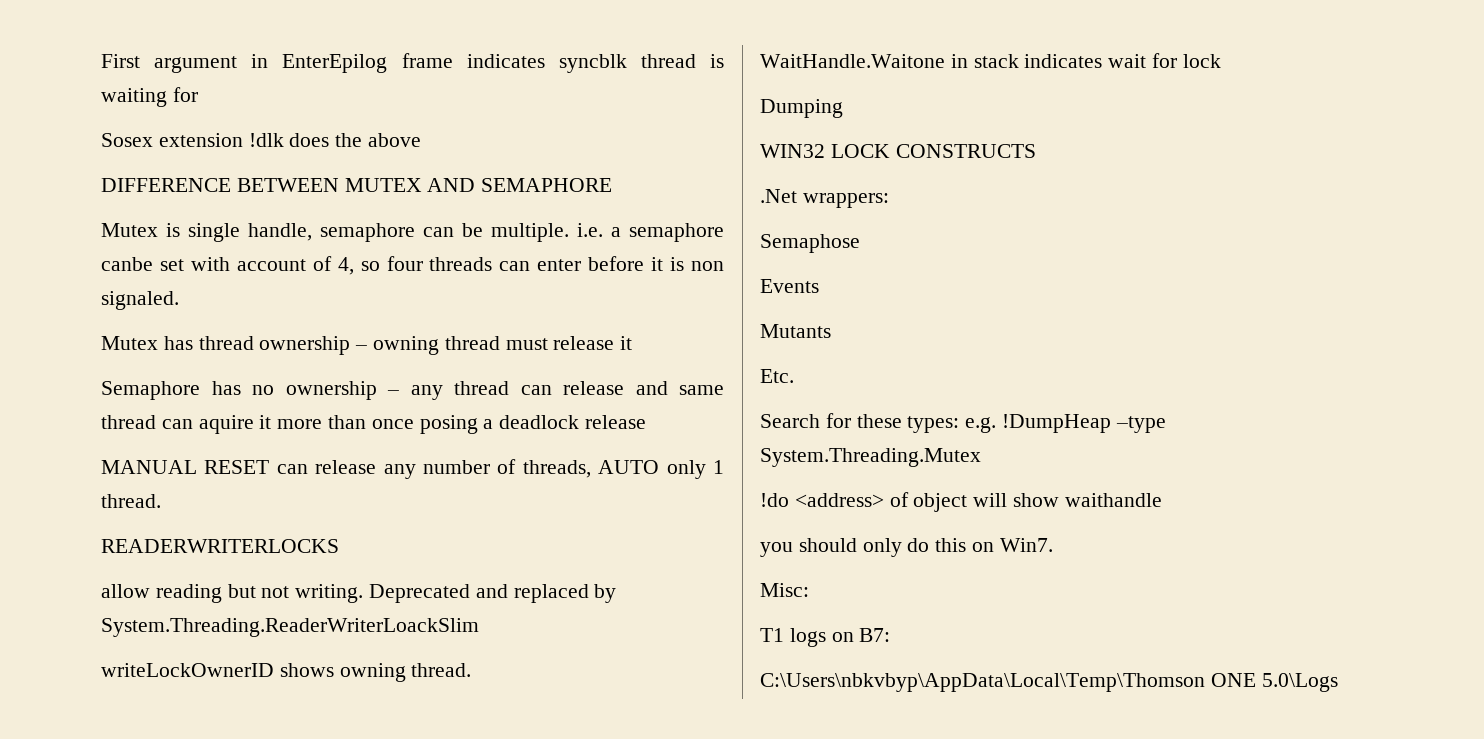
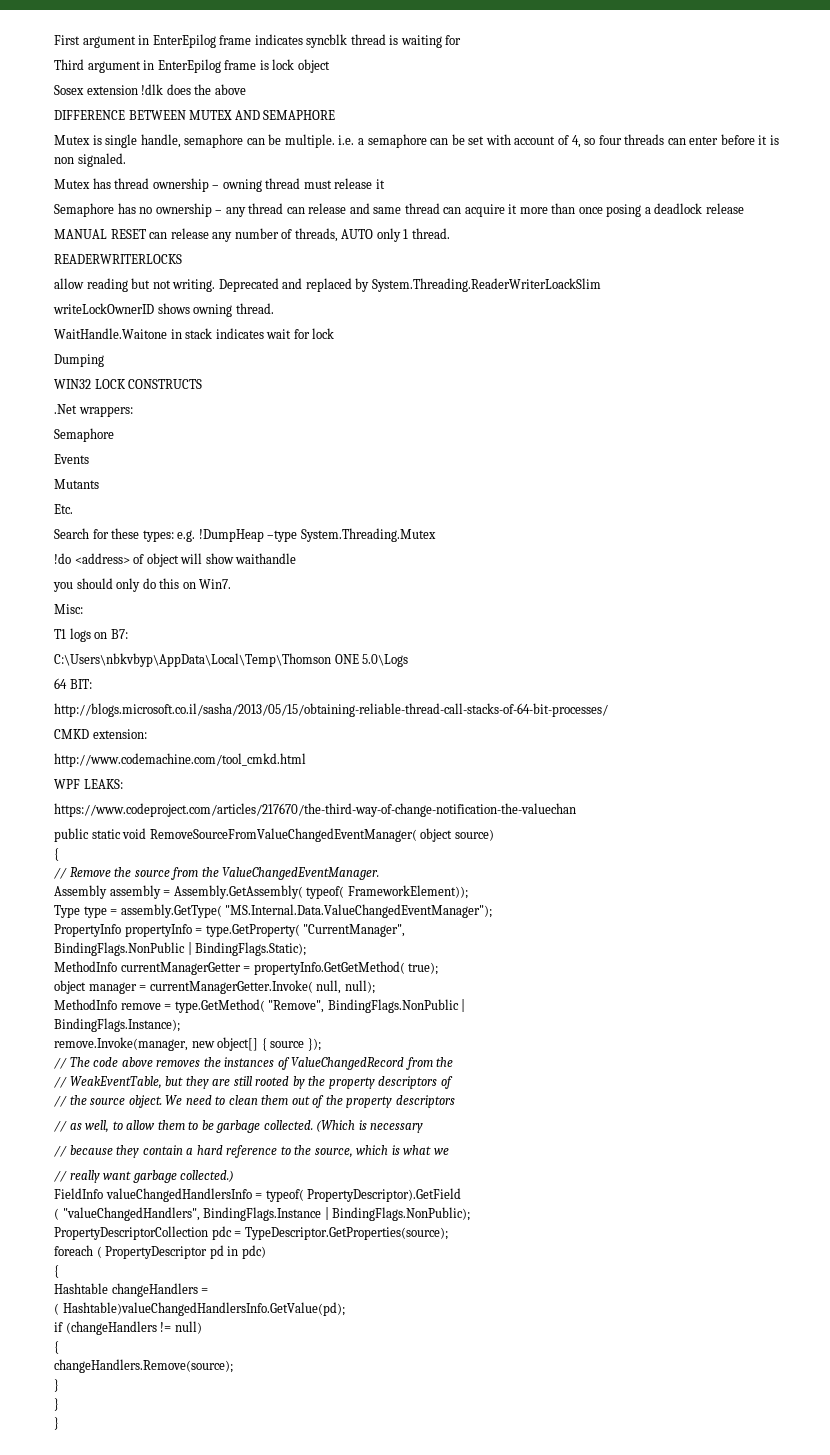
(198, 94) none -> [54,59,330,73] // Third argument in EnterEpilog frame is lock object
[101,257,153,271] canbe -> [430,134,465,145] can be
[198,415,254,434] aquire -> [464,204,505,217] acquire
[760,234,860,253] Semaphose -> [54,428,114,442] Semaphore
(1338, 682) none -> [54,678,92,689] [54,703,608,717] [54,729,147,739] [54,753,306,767] [54,779,123,789] [54,803,576,817] [54,828,494,842] [54,848,59,861] [54,867,380,880] [54,885,468,899] [54,904,493,918] [54,924,406,937] [54,942,307,956] [54,961,439,975] [54,980,375,994] [54,999,466,1013] [54,1018,180,1032] [54,1037,321,1051] [54,1057,454,1070] [54,1076,453,1089] [54,1095,455,1108] [54,1120,424,1133] [54,1145,449,1158] [54,1170,235,1183] [54,1188,462,1202] [54,1207,471,1221] [54,1226,448,1240] [54,1245,266,1259] [54,1265,59,1278] [54,1283,209,1297] [54,1302,345,1316] [54,1321,202,1335] [54,1341,59,1354] [54,1359,233,1373] [54,1379,59,1392] [54,1398,59,1411] [54,1417,59,1430] // 64 BIT: // http://blogs.microsoft.co.il/sasha/2013/05/15/obtaining-reliable-thread-call-stacks-of-64-bit-processes/ // CMKD extension: // http://www.codemachine.com/tool_cmkd.html // WPF LEAKS: // https://www.codeproject.com/articles/217670/the-third-way-of-change-notification-the-valuechan // public static void RemoveSourceFromValueChangedEventManager( object source) // { // // Remove the source from the ValueChangedEventManager. // Assembly assembly = Assembly.GetAssembly( typeof( FrameworkElement)); // Type type = assembly.GetType( "MS.Internal.Data.ValueChangedEventManager"); // PropertyInfo propertyInfo = type.GetProperty( "CurrentManager", // BindingFlags.NonPublic | BindingFlags.Static); // MethodInfo currentManagerGetter = propertyInfo.GetGetMethod( true); // object manager = currentManagerGetter.Invoke( null, null); // MethodInfo remove = type.GetMethod( "Remove", BindingFlags.NonPublic | // BindingFlags.Instance); // remove.Invoke(manager, new object[] { source }); // // The code above removes the instances of ValueChangedRecord from the // // WeakEventTable, but they are still rooted by the property descriptors of // // the source object. We need to clean them out of the property descriptors // // as well, to allow them to be garbage collected. (Which is necessary // // because they contain a hard reference to the source, which is what we // // really want garbage collected.) // FieldInfo valueChangedHandlersInfo = typeof( PropertyDescriptor).GetField // ( "valueChangedHandlers", BindingFlags.Instance | BindingFlags.NonPublic); // PropertyDescriptorCollection pdc = TypeDescriptor.GetProperties(source); // foreach ( PropertyDescriptor pd in pdc) // { // Hashtable changeHandlers = // ( Hashtable)valueChangedHandlersInfo.GetValue(pd); // if (changeHandlers != null) // { // changeHandlers.Remove(source); // } // } // }

